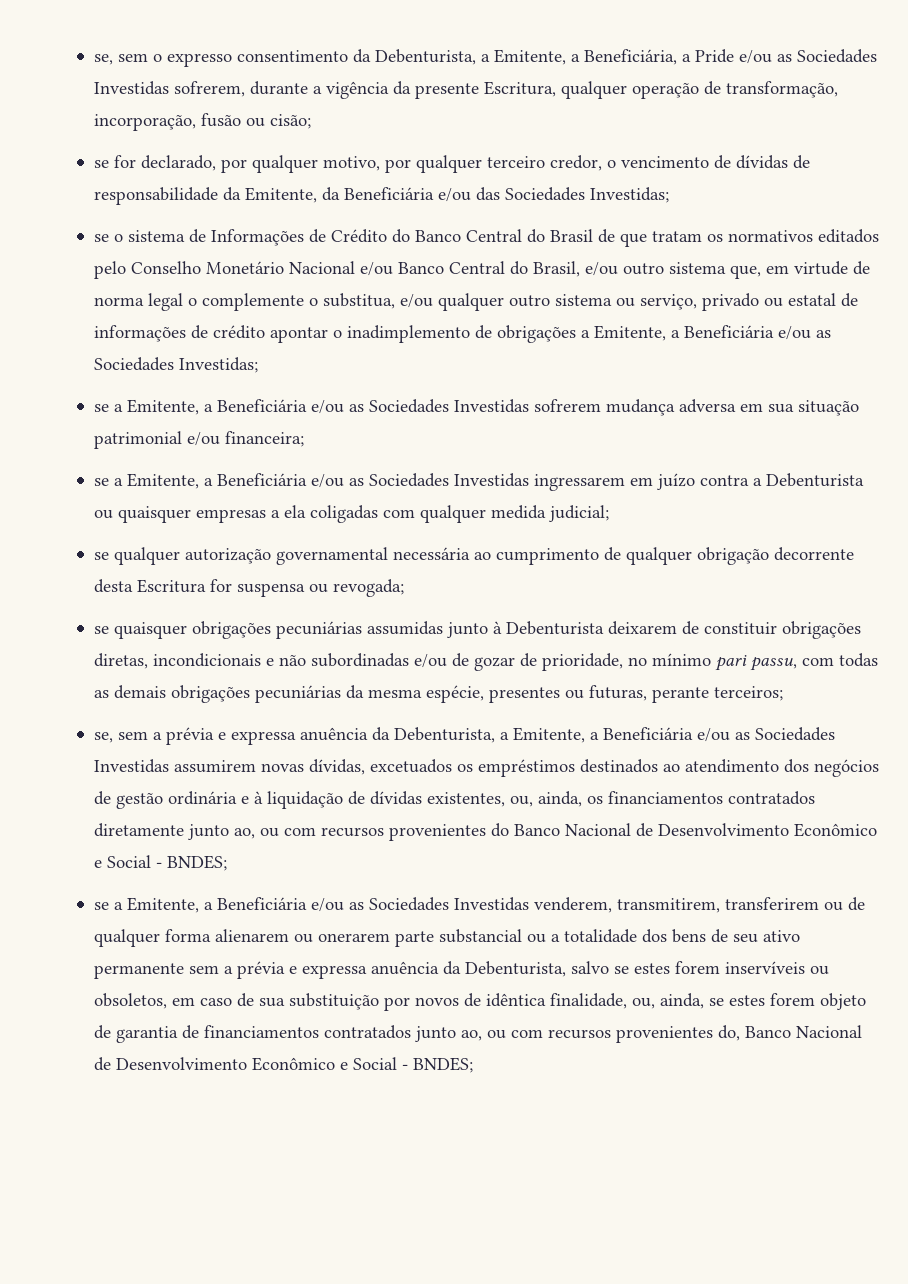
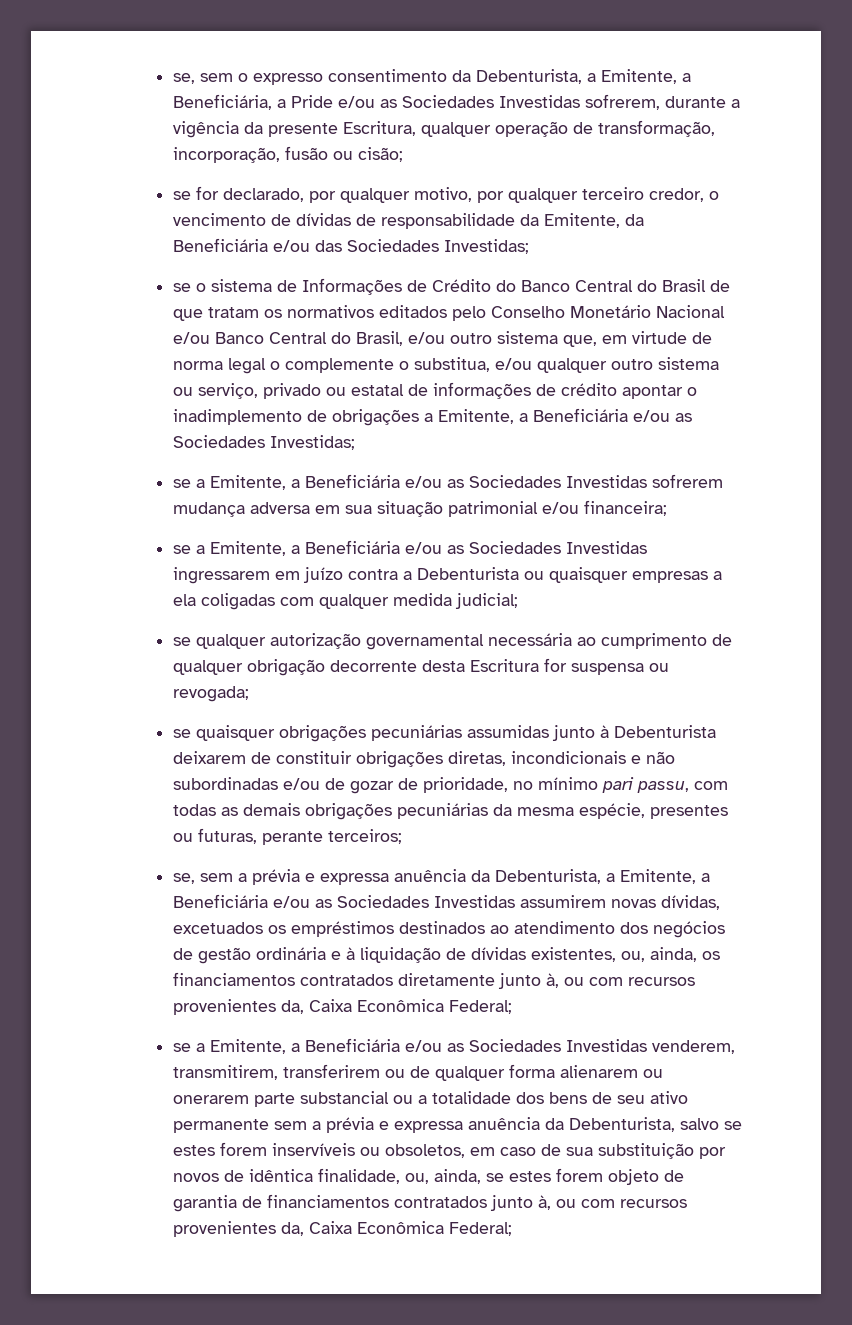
[233,823,877,841] [93,855,227,871] ao, ou com recursos provenientes do Banco Nacional de Desenvolvimento Econômico e Social - BNDES; -> [545,973,695,988] [172,999,512,1015] à, ou com recursos provenientes da, Caixa Econômica Federal;
[460,1025,862,1043] [93,1057,473,1073] ao, ou com recursos provenientes do, Banco Nacional de Desenvolvimento Econômico e Social - BNDES; -> [537,1195,687,1210] [172,1221,512,1237] à, ou com recursos provenientes da, Caixa Econômica Federal;

